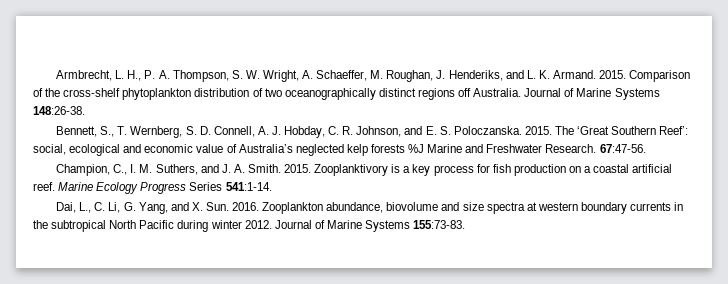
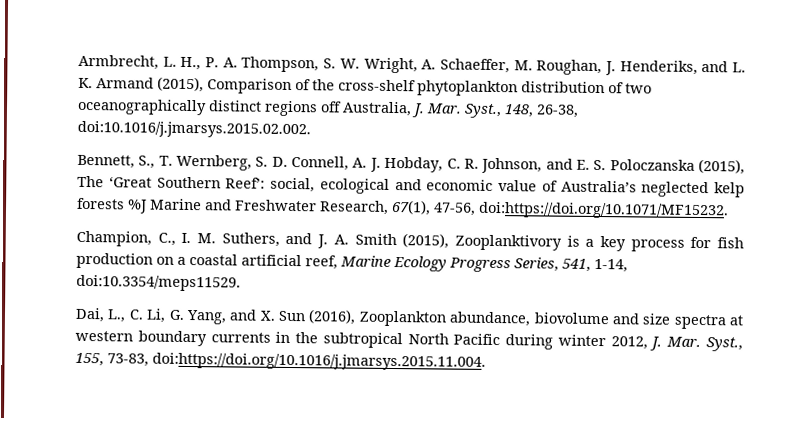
[553,70,627,79] Armand. 2015. -> [96,76,204,93] Armand (2015),
[473,88,660,100] [33,106,85,115] Australia. Journal of Marine Systems 148:26-38. -> [342,101,579,119] [77,120,311,139] Australia, J. Mar. Syst., 148, 26-38, doi:10.1016/j.jmarsys.2015.02.002.
[453,126,552,135] Poloczanska. 2015. -> [609,158,746,175] Poloczanska (2015),
[545,144,646,153] Research. 67:47-56. -> [319,199,729,220] Research, 67(1), 47-56, doi:https://doi.org/10.1071/MF15232.
[247,164,312,173] Smith. 2015. -> [354,233,450,249] Smith (2015),
[33,182,55,191] reef. -> [305,255,338,270] reef,
[189,182,272,191] Series 541:1-14. -> [514,257,628,273] [76,274,241,292] Series, 541, 1-14, doi:10.3354/meps11529.
[205,202,260,211] Sun. 2016. -> [278,309,357,325] Sun (2016),
[244,220,466,232] 2012. Journal of Marine Systems 155:73-83. -> [610,336,743,352] [75,352,486,371] 2012, J. Mar. Syst., 155, 73-83, doi:https://doi.org/10.1016/j.jmarsys.2015.11.004.

